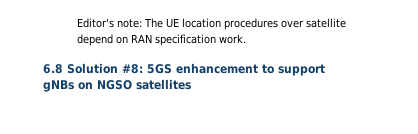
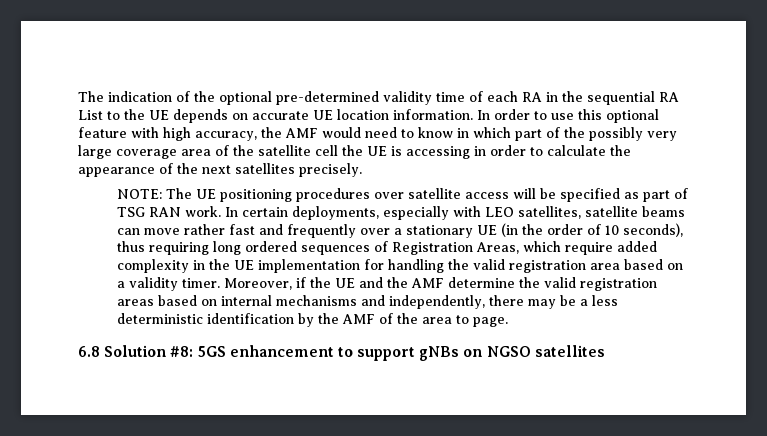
[77,18,143,28] Editor's note: -> [78,91,679,105] [78,109,659,123] [78,127,677,141] [78,145,631,159] [78,163,362,177] [117,189,163,199] The indication of the optional pre-determined validity time of each RA in the sequential RA List to the UE depends on accurate UE location information. In order to use this optional feature with high accuracy, the AMF would need to know in which part of the possibly very large coverage area of the satellite cell the UE is accessing in order to calculate the appearance of the next satellites precisely. // NOTE:
[182,18,222,28] location -> [220,189,293,202] positioning
[77,34,247,46] depend on RAN specification work. -> [465,188,689,202] [117,206,686,220] [117,223,684,238] [117,241,658,255] [117,259,684,273] [117,277,658,291] [117,295,619,309] [117,313,509,327] access will be specified as part of TSG RAN work. In certain deployments, especially with LEO satellites, satellite beams can move rather fast and frequently over a stationary UE (in the order of 10 seconds), thus requiring long ordered sequences of Registration Areas, which require added complexity in the UE implementation for handling the valid registration area based on a validity timer. Moreover, if the UE and the AMF determine the valid registration areas based on internal mechanisms and independently, there may be a less deterministic identification by the AMF of the area to page.

